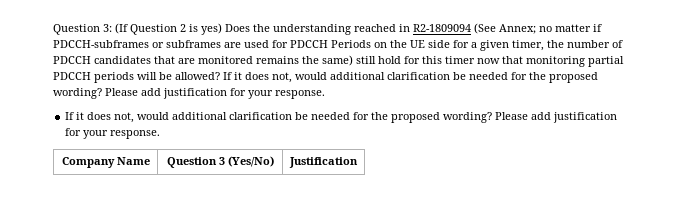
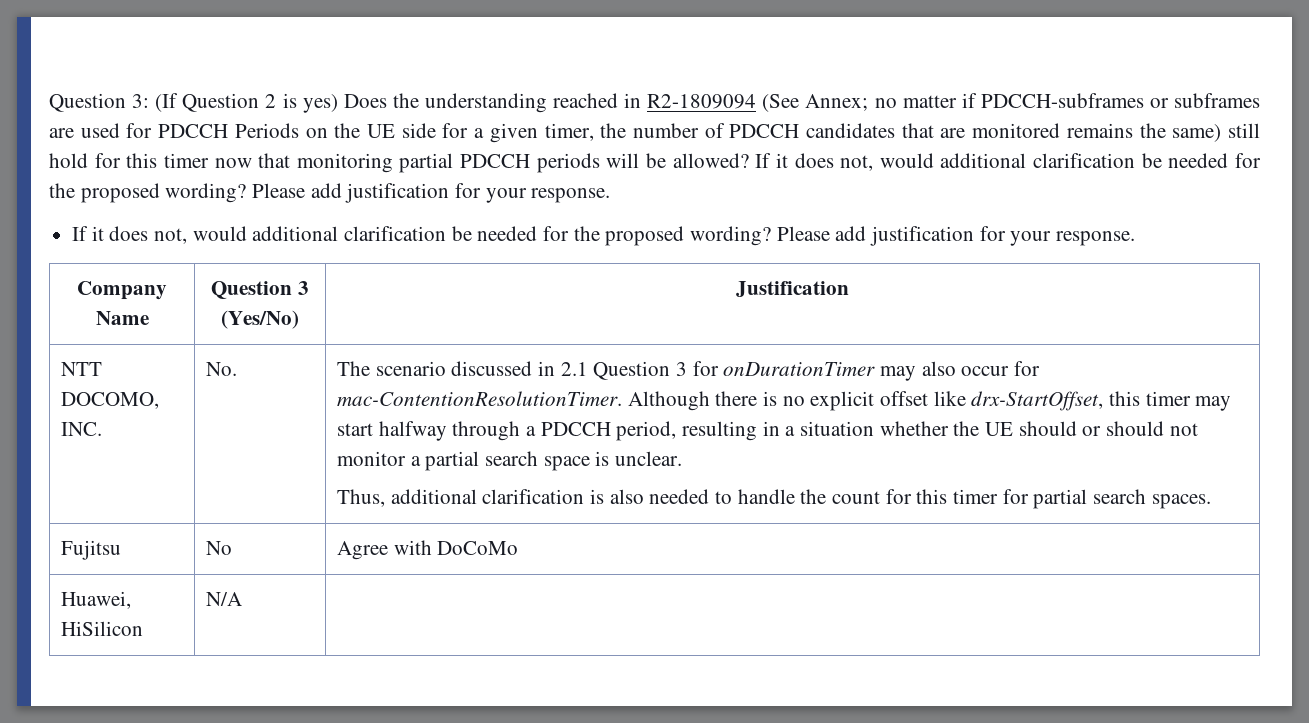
(358, 162) none -> [61,362,103,376] [61,392,160,409] [61,422,103,436] [206,362,238,376] [337,361,1041,381] [337,391,1232,411] [337,421,1198,441] [337,451,683,471] [337,489,1211,509] [61,540,122,560] [206,541,233,555] [337,540,519,560] [61,591,132,609] [61,621,144,636] [206,592,243,606] // NTT DOCOMO, INC. | No. | The scenario discussed in 2.1 Question 3 for onDurationTimer may also occur for mac-ContentionResolutionTimer. Although there is no explicit offset like drx-StartOffset, this timer may start halfway through a PDCCH period, resulting in a situation whether the UE should or should not monitor a partial search space is unclear. // Thus, additional clarification is also needed to handle the count for this timer for partial search spaces. // Fujitsu | No | Agree with DoCoMo // Huawei, HiSilicon | N/A |

